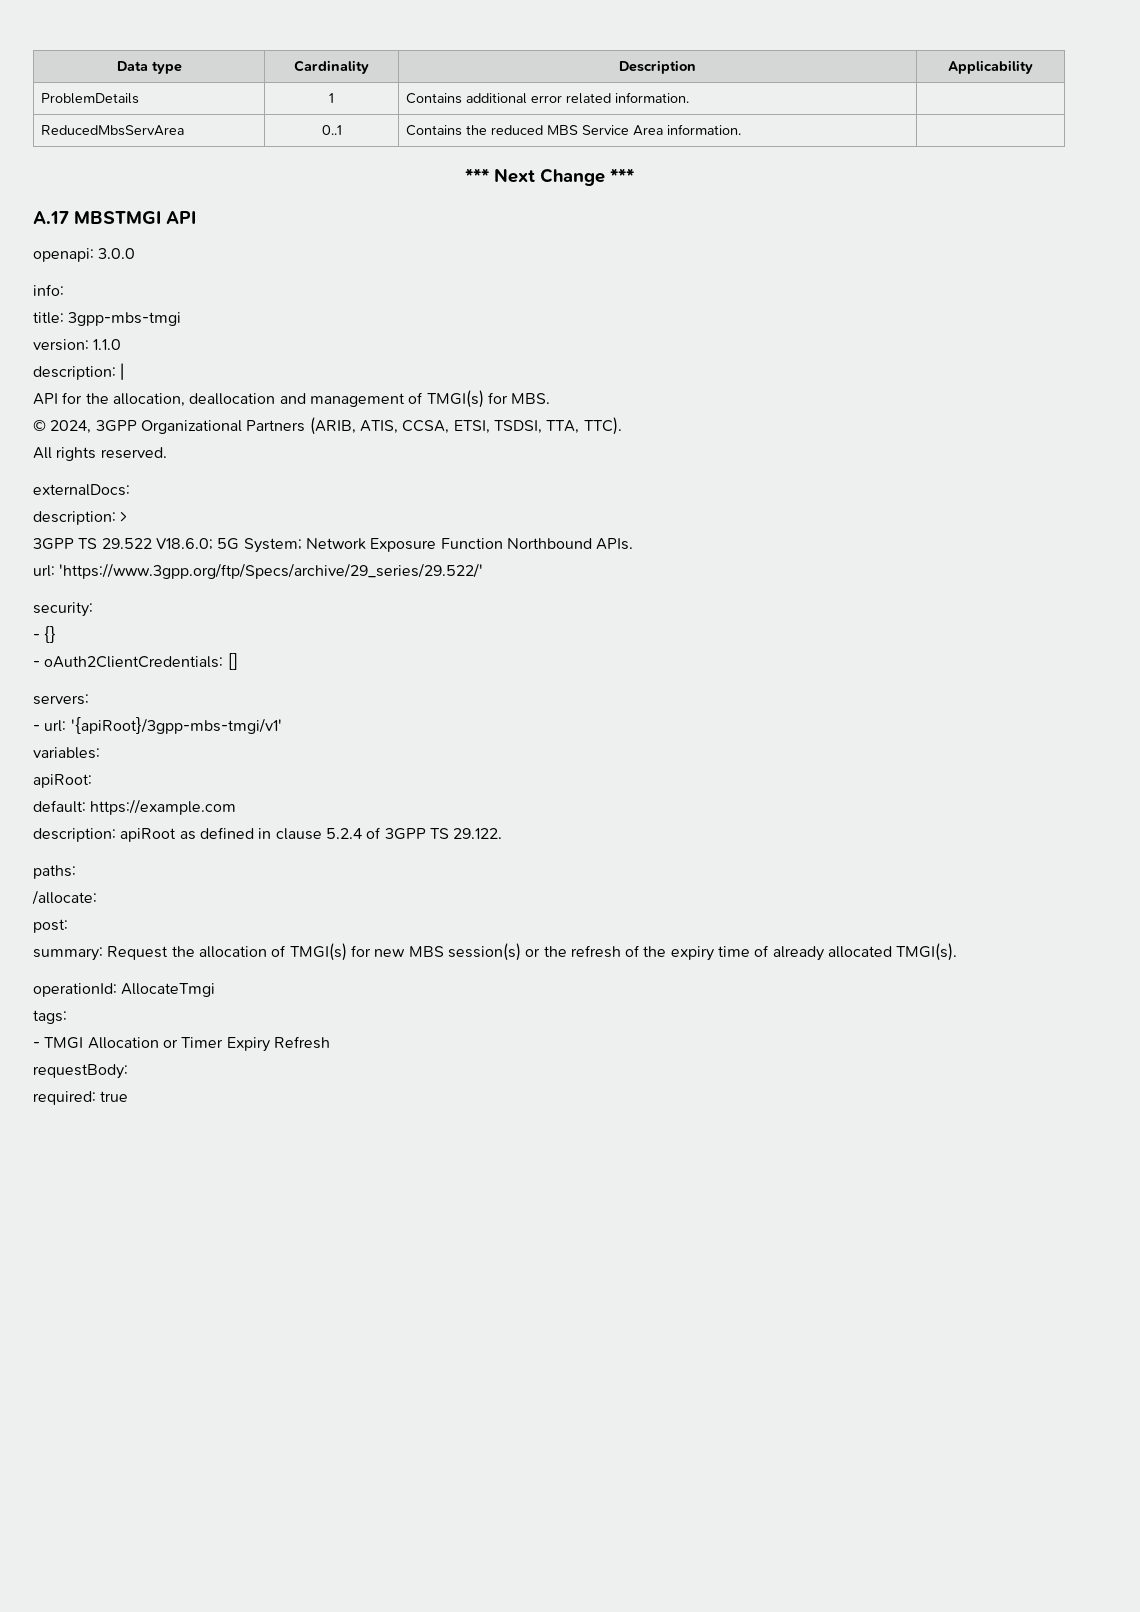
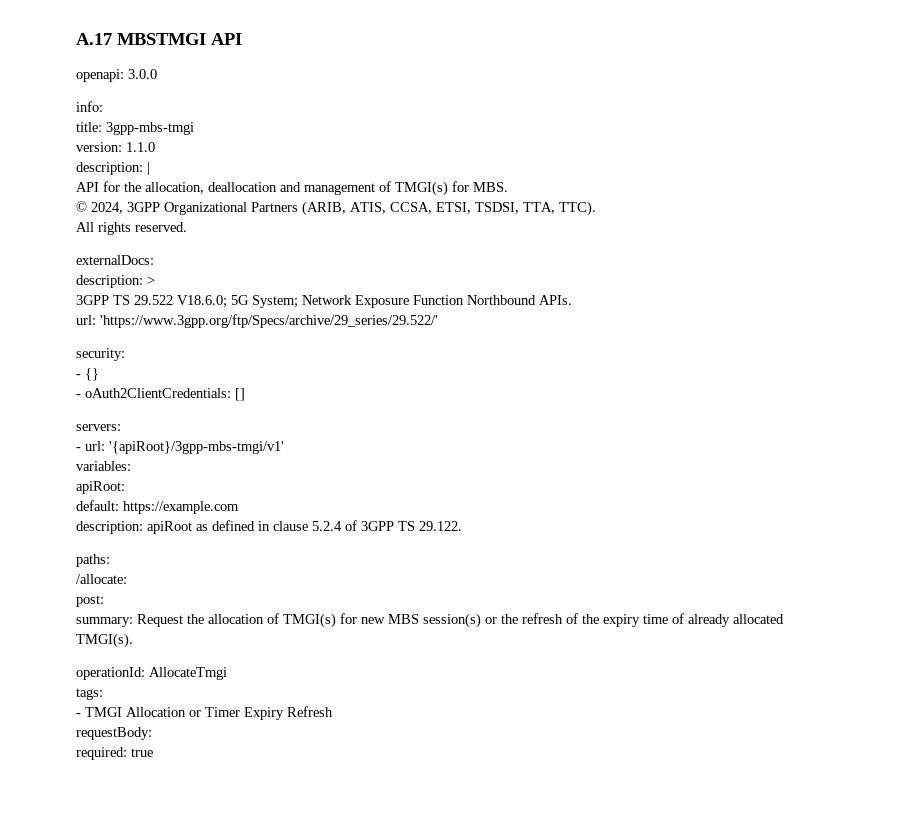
[116,61,182,74] [294,60,369,74] [619,60,696,74] [948,60,1033,74] [41,93,140,104] [329,93,334,103] [406,92,690,104] [41,125,185,136] [321,125,342,135] [406,124,742,136] [464,168,634,186] Data type | Cardinality | Description | Applicability // ProblemDetails | 1 | Contains additional error related information. | // ReducedMbsServArea | 0..1 | Contains the reduced MBS Service Area information. | // *** Next Change *** // -> (76, 39) none

